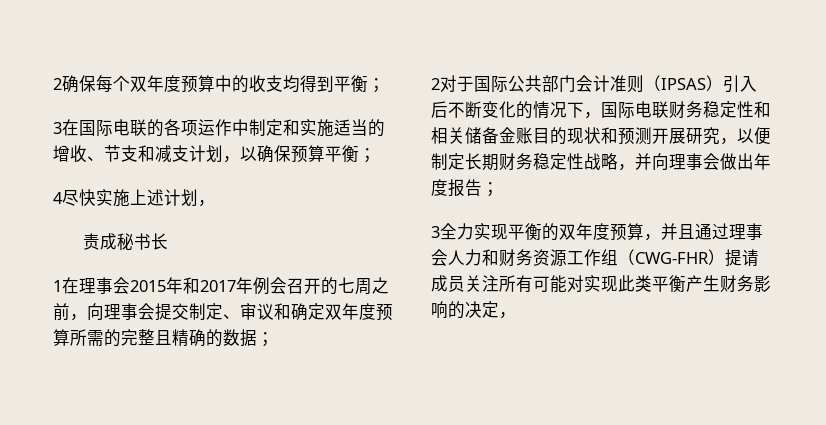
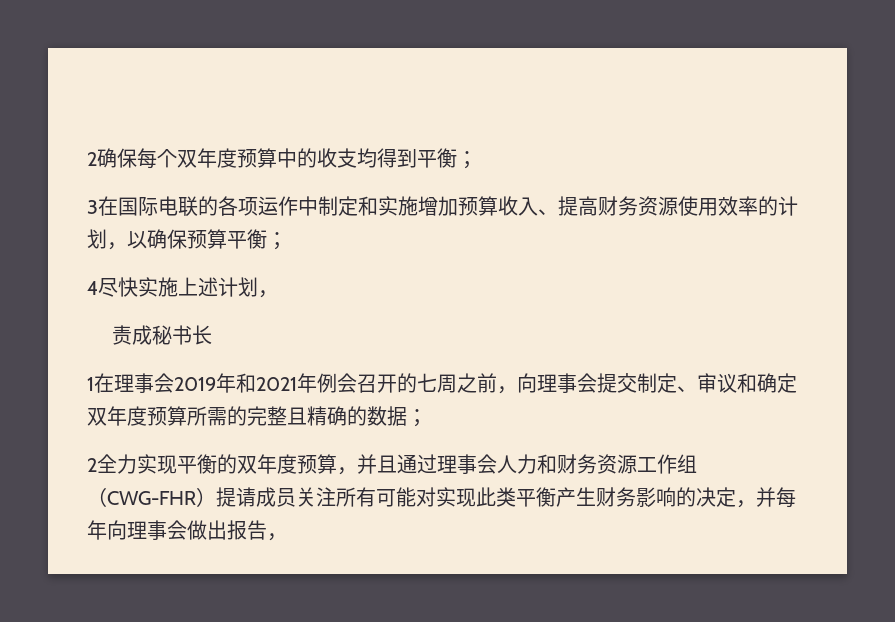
[334,119,385,137] [53,145,189,163] 适当的增收、节支和减支 -> [418,196,778,216] 增加预算收入、提高财务资源使用效率的
[130,277,236,294] 2015年和2017 -> [174,373,297,393] 2019年和2021
[440,75,757,93] [431,101,771,119] [431,127,771,145] [431,153,771,171] [431,179,499,197] [431,226,440,238] 对于国际公共部门会计准则（IPSAS）引入后不断变化的情况下，国际电联财务稳定性和相关储备金账目的现状和预测开展研究，以便制定长期财务稳定性战略，并向理事会做出年度报告； // 3 -> (97, 465) none
(516, 315) none -> [756,487,796,508] [87,520,287,541] 并每年向理事会做出报告，

